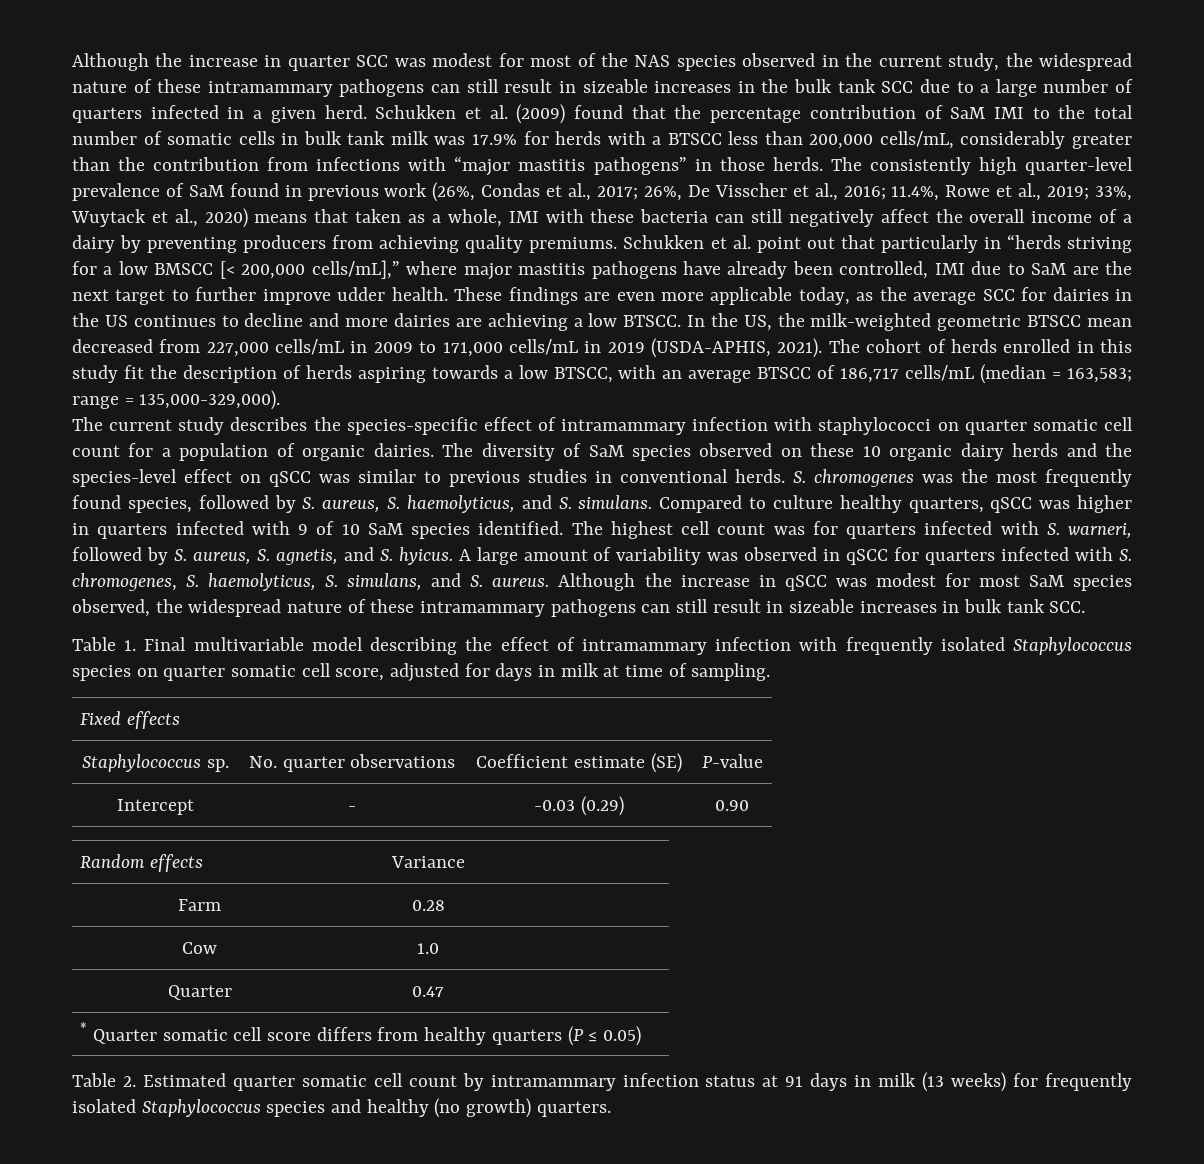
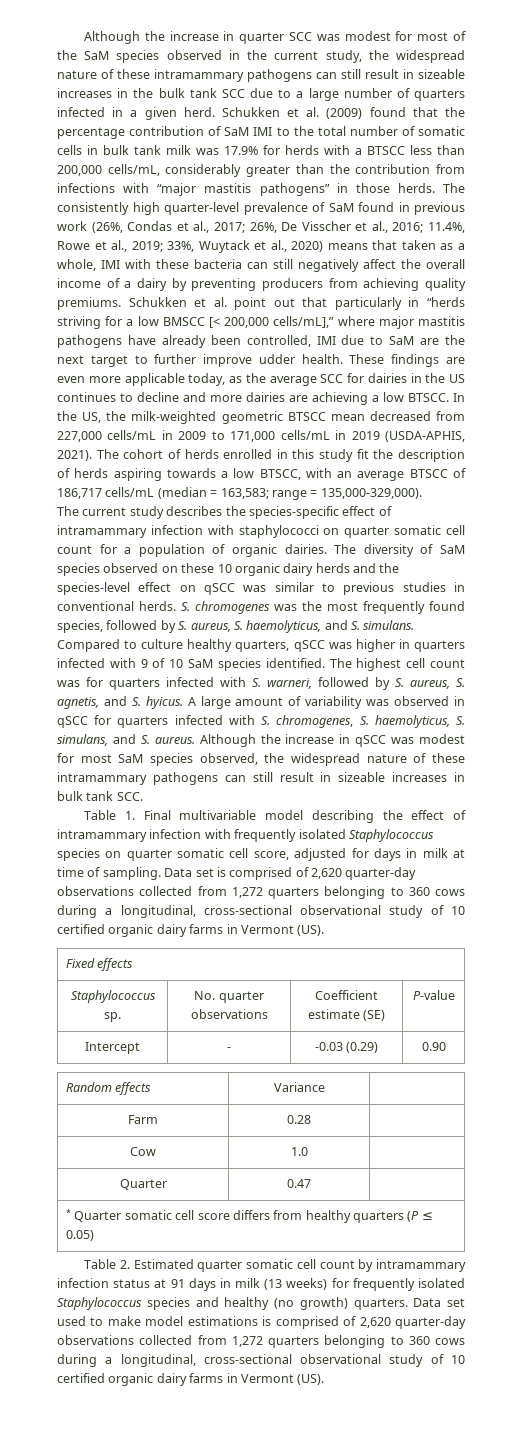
[634,55,671,67] NAS -> [84,51,110,60] SaM
(771, 672) none -> [164,867,417,880] [57,886,465,899] [57,905,465,918] [57,924,325,937] Data set is comprised of 2,620 quarter-day observations collected from 1,272 quarters belonging to 360 cows during a longitudinal, cross-sectional observational study of 10 certified organic dairy farms in Vermont (US).
(611, 1109) none -> [413,1298,465,1307] [57,1316,467,1329] [57,1335,465,1348] [57,1354,465,1367] [57,1373,325,1386] Data set used to make model estimations is comprised of 2,620 quarter-day observations collected from 1,272 quarters belonging to 360 cows during a longitudinal, cross-sectional observational study of 10 certified organic dairy farms in Vermont (US).

